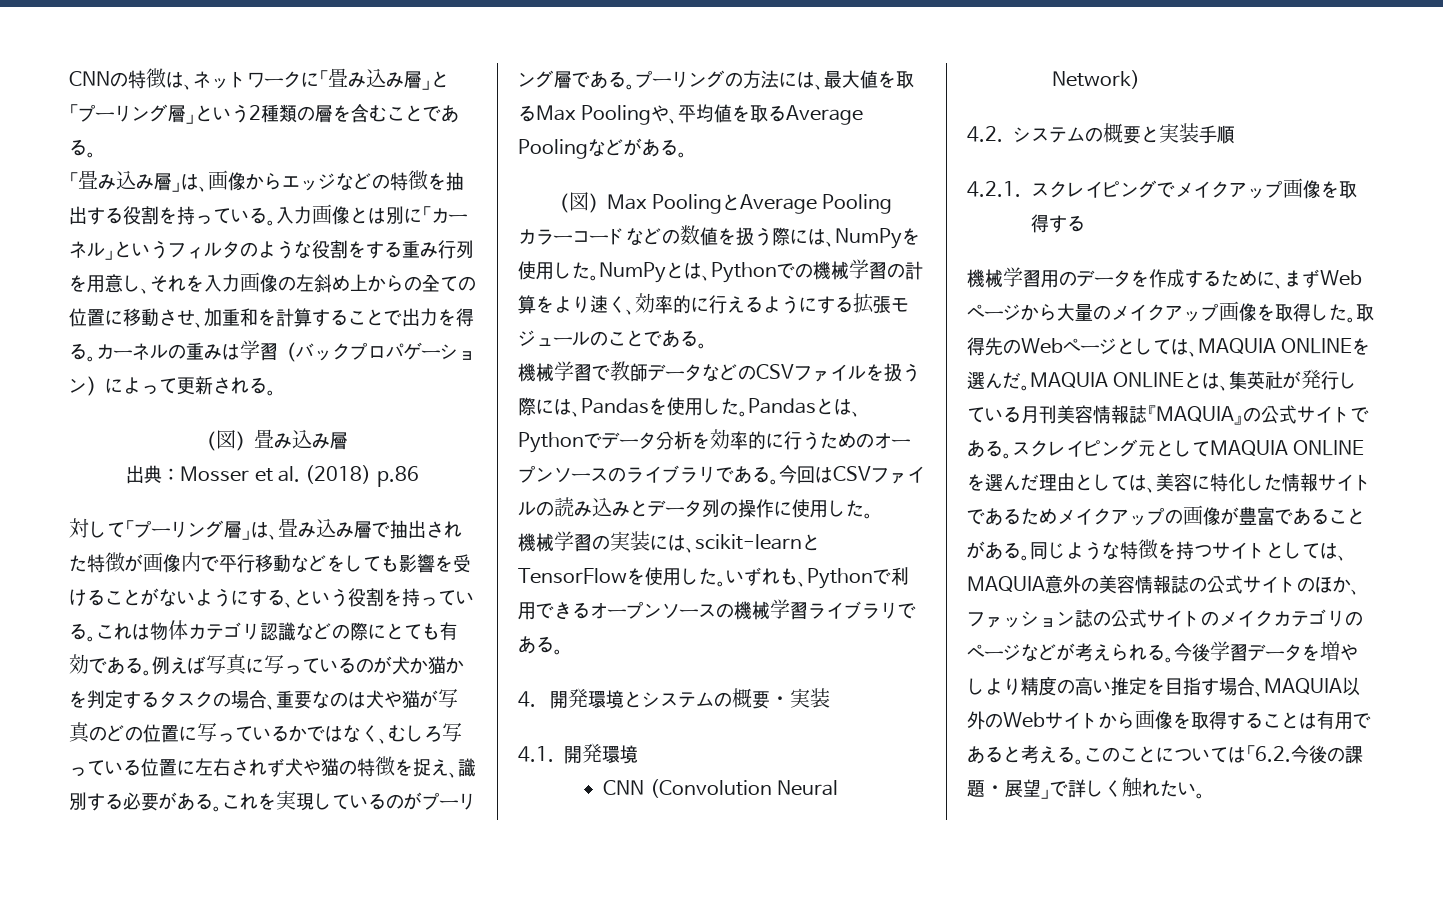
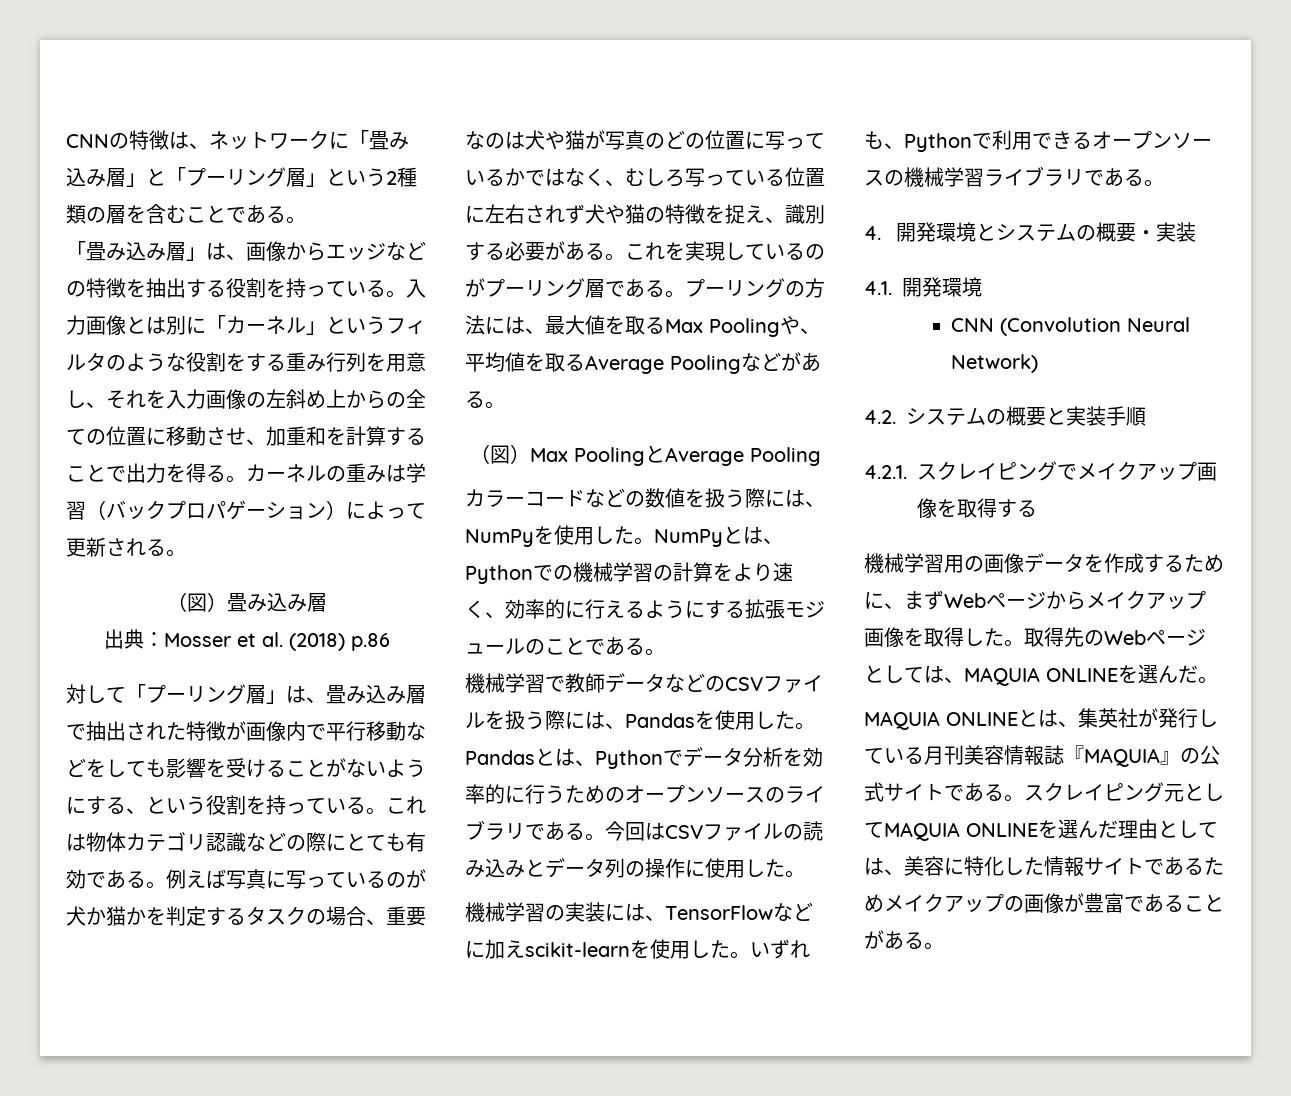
[695,534,820,551] [518,568,627,584] scikit-learnとTensorFlow -> [665,902,813,921] [465,939,630,959] TensorFlowなどに加えscikit-learn
(1077, 278) none -> [984,553,1024,573] 画像
[1057,303,1111,321] 大量の -> (1086, 600) none
(1030, 388) none -> (1218, 680) //
[1030,539,1347,561] [967,575,1360,595] [967,609,1363,628] [967,641,1358,663] [967,676,1360,697] [967,709,1371,730] [967,745,1363,765] [967,777,1205,799] 同じような特徴を持つサイトとしては、MAQUIA意外の美容情報誌の公式サイトのほか、ファッション誌の公式サイトのメイクカテゴリのページなどが考えられる。今後学習データを増やしより精度の高い推定を目指す場合、MAQUIA以外のWebサイトから画像を取得することは有用であると考える。このことについては「6.2.今後の課題・展望」で詳しく触れたい。 -> (944, 946) none

